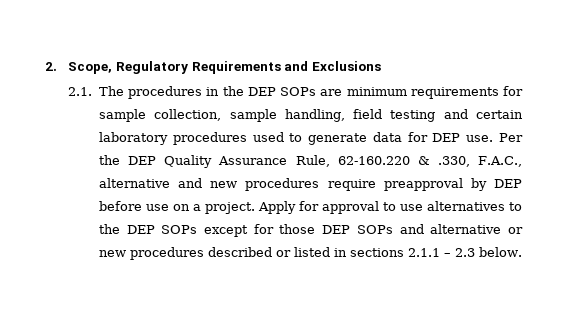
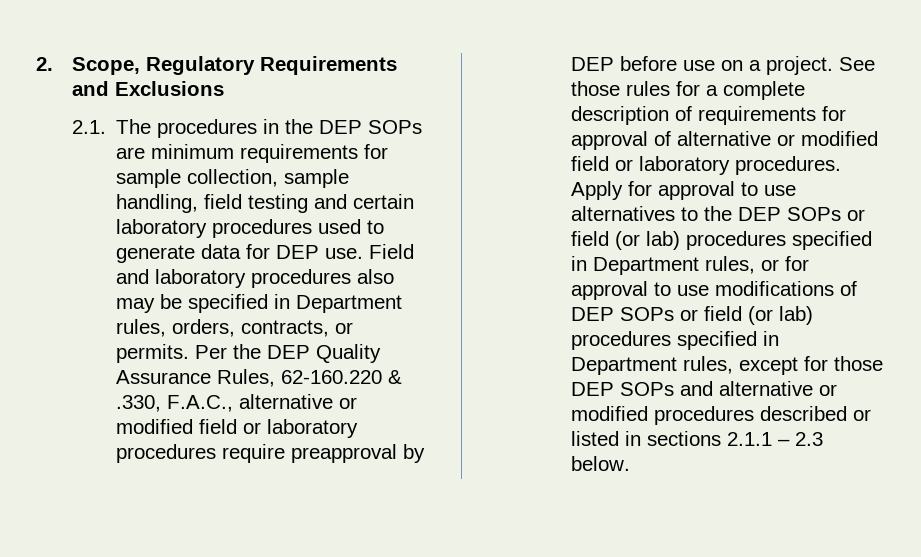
(494, 138) none -> [369,244,415,259] [116,269,395,288] [116,294,403,313] [116,319,354,337] [116,344,190,363] Field and laboratory procedures also may be specified in Department rules, orders, contracts, or permits.
[295,155,330,167] Rule, -> [217,369,276,387] Rules,
[178,178,238,188] and new -> [339,397,358,409] [116,419,359,438] or modified field or laboratory
(255, 208) none -> [839,57,876,71] [571,81,806,100] [571,106,847,125] [571,131,879,150] [571,156,842,175] See those rules for a complete description of requirements for approval of alternative or modified field or laboratory procedures.
(198, 229) none -> [847,209,866,221] [571,231,873,250] [571,256,810,275] [571,281,858,300] [571,306,814,325] [571,331,780,350] [571,356,734,375] or field (or lab) procedures specified in Department rules, or for approval to use modifications of DEP SOPs or field (or lab) procedures specified in Department rules,
[98,250,126,257] new -> [571,406,649,421] modified

